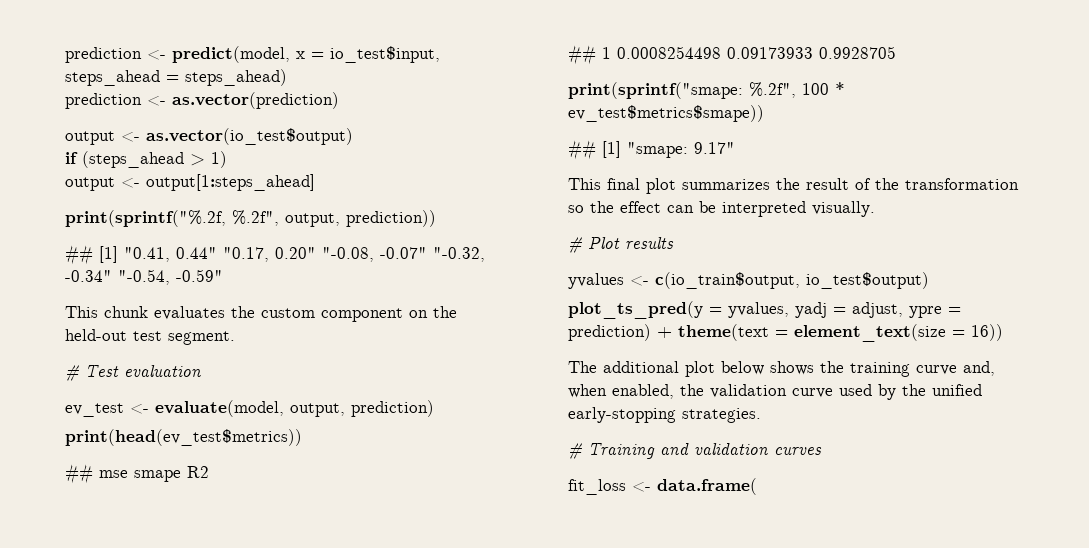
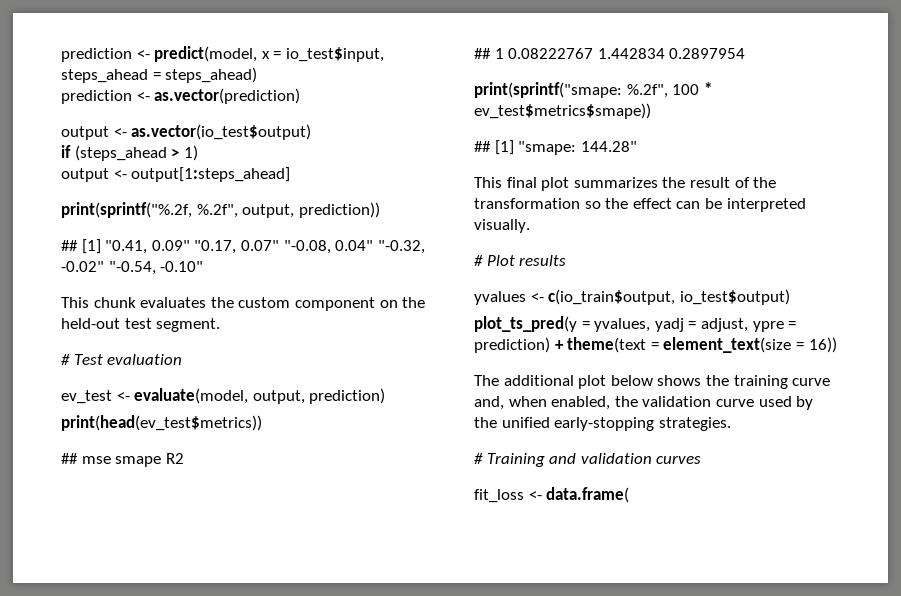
[176,247,485,262] [65,269,223,285] 0.44" "0.17, 0.20" "-0.08, -0.07" "-0.32, -0.34" "-0.54, -0.59" -> [151,240,425,254] [61,261,204,275] 0.09" "0.17, 0.07" "-0.08, 0.04" "-0.32, -0.02" "-0.54, -0.10"
[617,46,896,59] 0.0008254498 0.09173933 0.9928705 -> [508,48,746,59] 0.08222767 1.442834 0.2897954
[694,142,735,154] 9.17" -> [580,141,637,152] 144.28"

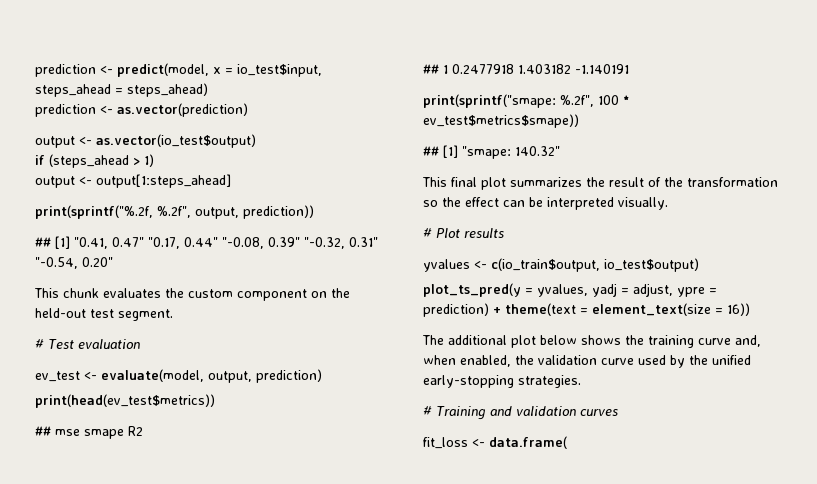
[151,240,425,254] [61,261,204,275] 0.09" "0.17, 0.07" "-0.08, 0.04" "-0.32, -0.02" "-0.54, -0.10" -> [112,237,378,249] [35,257,113,269] 0.47" "0.17, 0.44" "-0.08, 0.39" "-0.32, 0.31" "-0.54, 0.20"
[508,48,746,59] 0.08222767 1.442834 0.2897954 -> [452,64,629,74] 0.2477918 1.403182 -1.140191
[580,141,637,152] 144.28" -> [515,146,560,156] 140.32"

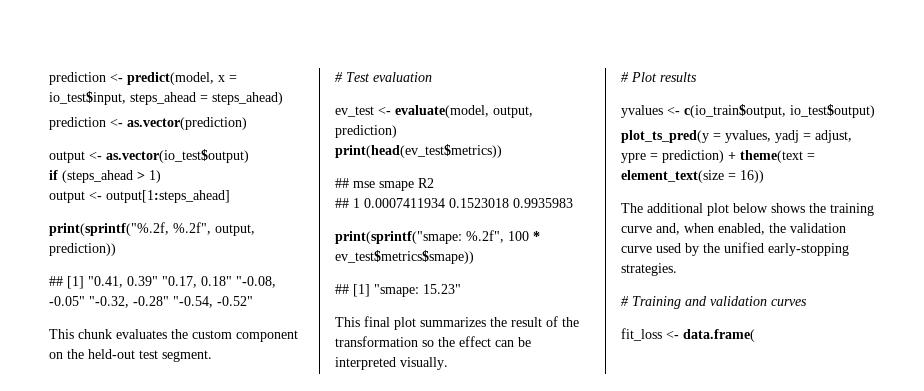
[112,237,378,249] [35,257,113,269] 0.47" "0.17, 0.44" "-0.08, 0.39" "-0.32, 0.31" "-0.54, 0.20" -> [127,276,276,288] [49,296,253,308] 0.39" "0.17, 0.18" "-0.08, -0.05" "-0.32, -0.28" "-0.54, -0.52"
[452,64,629,74] 0.2477918 1.403182 -1.140191 -> [364,198,573,208] 0.0007411934 0.1523018 0.9935983
[515,146,560,156] 140.32" -> [423,284,461,294] 15.23"

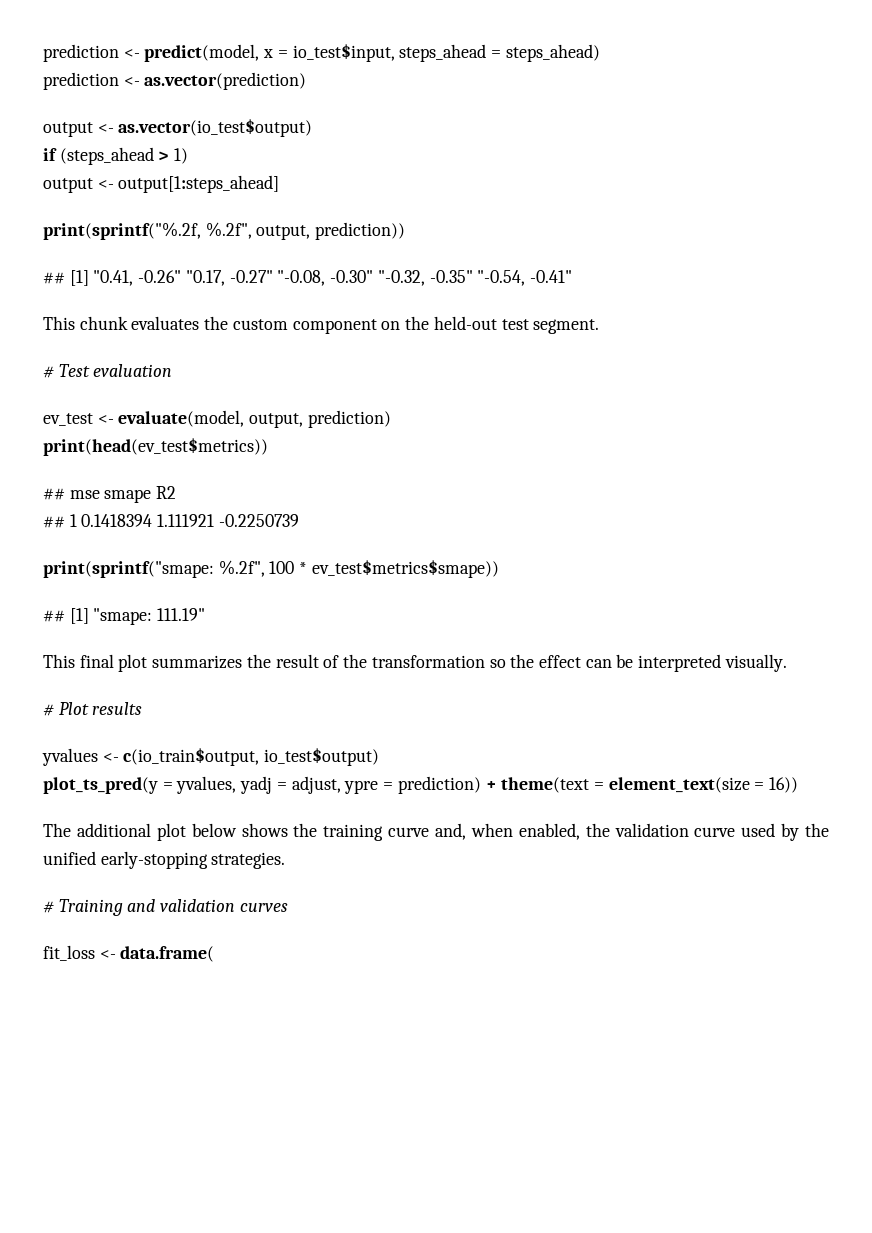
[127,276,276,288] [49,296,253,308] 0.39" "0.17, 0.18" "-0.08, -0.05" "-0.32, -0.28" "-0.54, -0.52" -> [138,270,572,286] -0.26" "0.17, -0.27" "-0.08, -0.30" "-0.32, -0.35" "-0.54, -0.41"
[364,198,573,208] 0.0007411934 0.1523018 0.9935983 -> [81,514,299,527] 0.1418394 1.111921 -0.2250739
[423,284,461,294] 15.23" -> [157,608,206,621] 111.19"

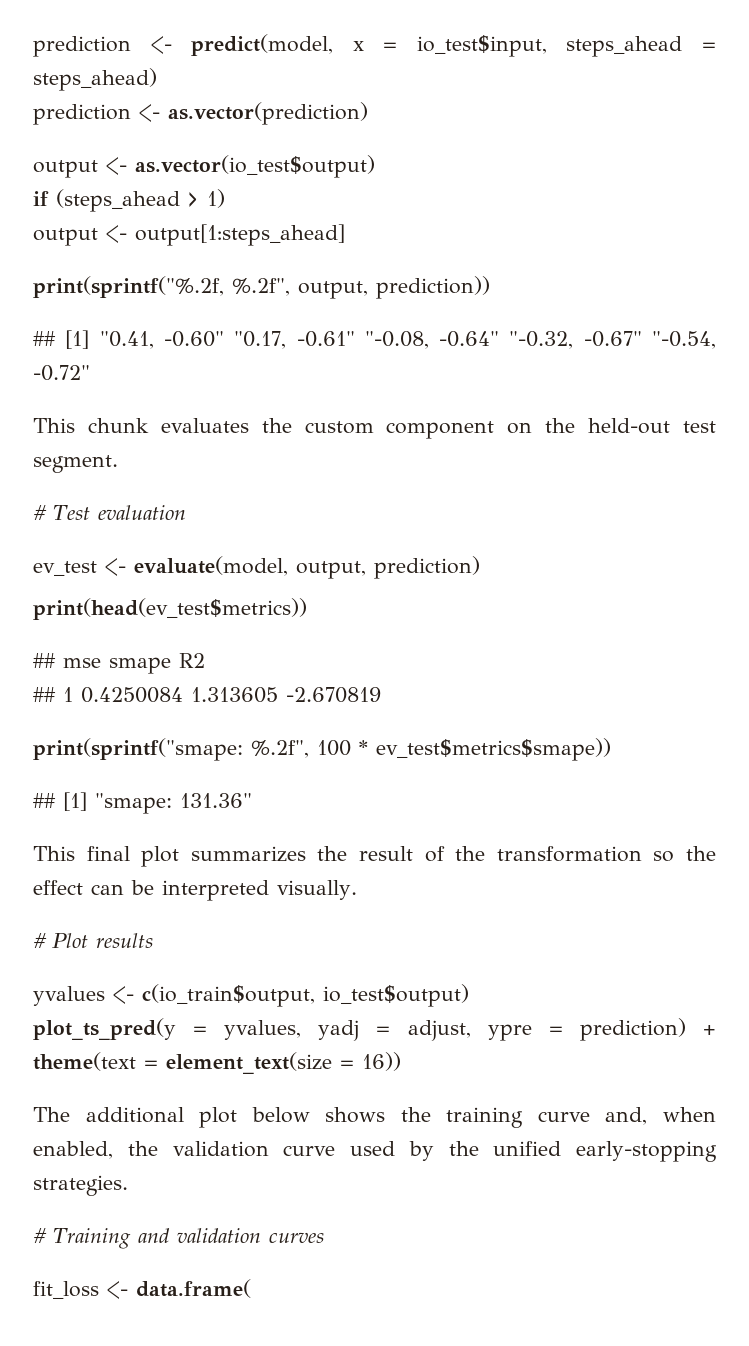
[138,270,572,286] -0.26" "0.17, -0.27" "-0.08, -0.30" "-0.32, -0.35" "-0.54, -0.41" -> [163,331,716,349] [33,365,90,381] -0.60" "0.17, -0.61" "-0.08, -0.64" "-0.32, -0.67" "-0.54, -0.72"
[81,514,299,527] 0.1418394 1.111921 -0.2250739 -> [81,687,381,703] 0.4250084 1.313605 -2.670819
[157,608,206,621] 111.19" -> [180,793,252,808] 131.36"

